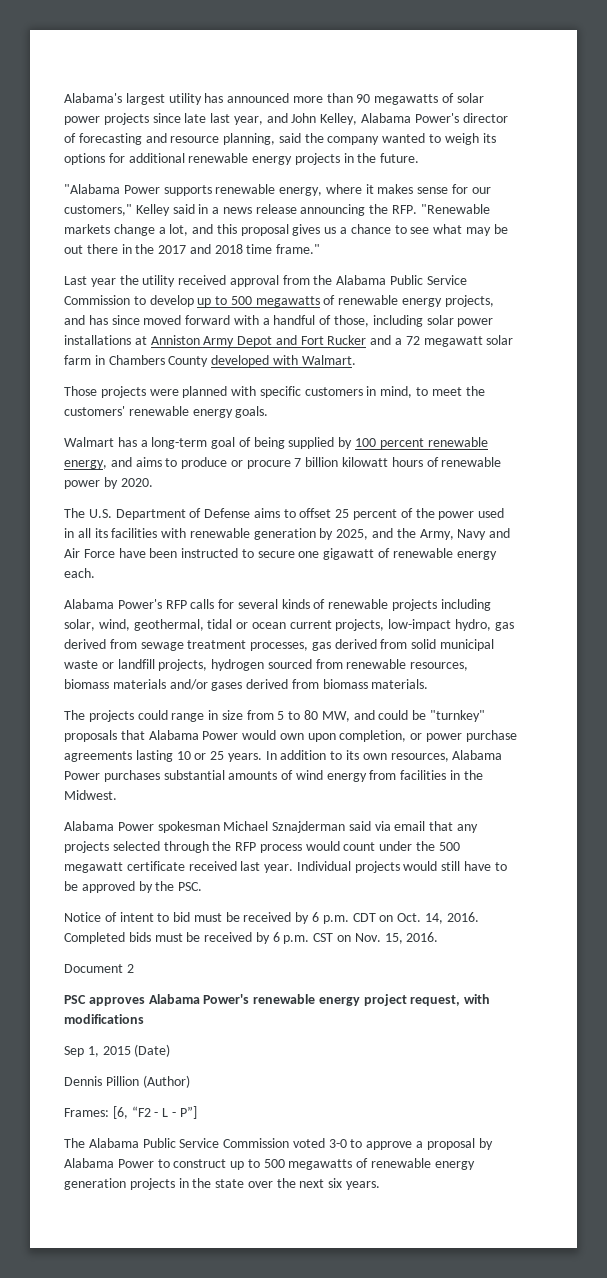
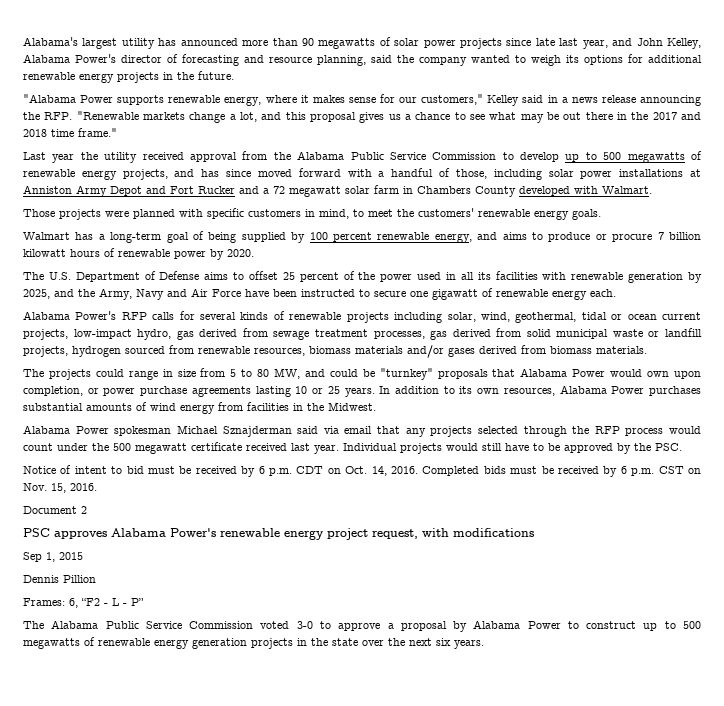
[134,1044,171,1057] (Date) -> (83, 556) none
[142,1075,190,1088] (Author) -> (96, 579) none
[112,1106,128,1119] [6, -> [69,598,78,608] 6,
[179,1106,197,1119] P”] -> [131,598,144,606] P”

